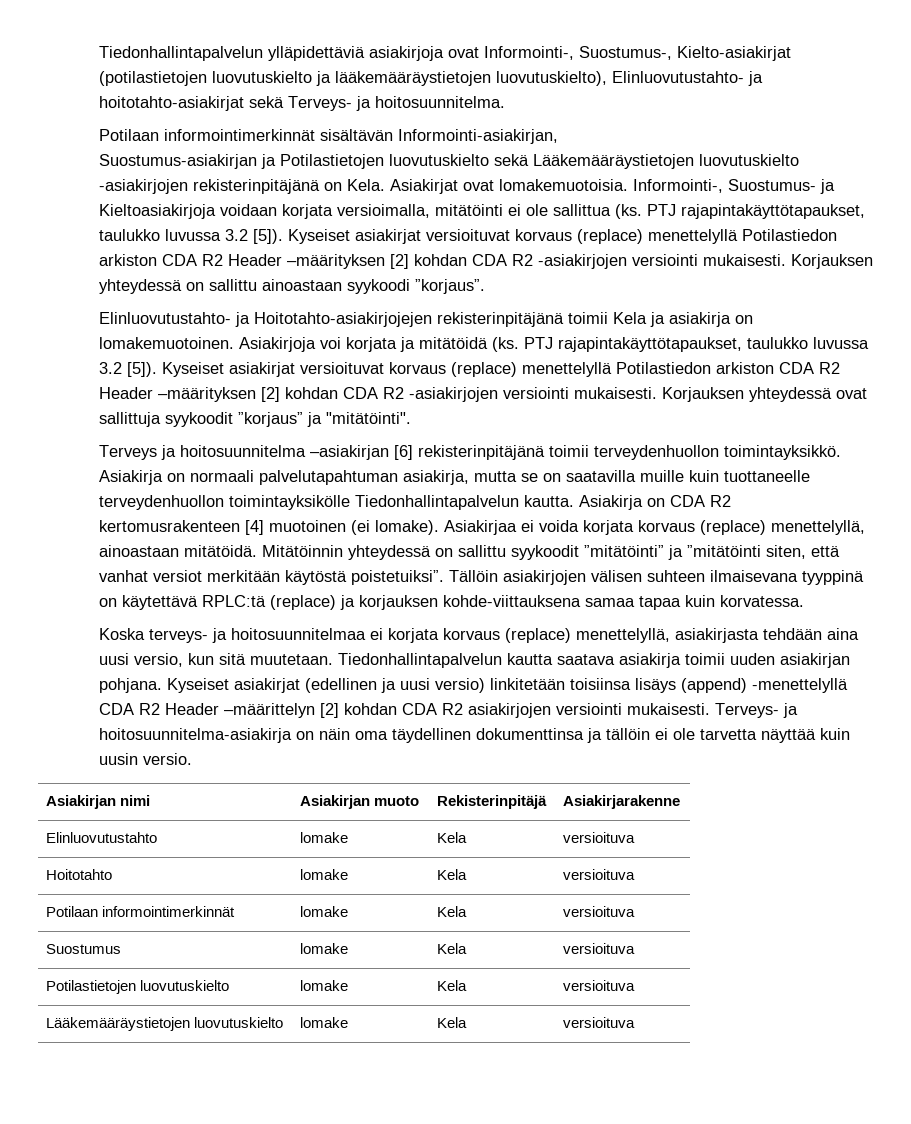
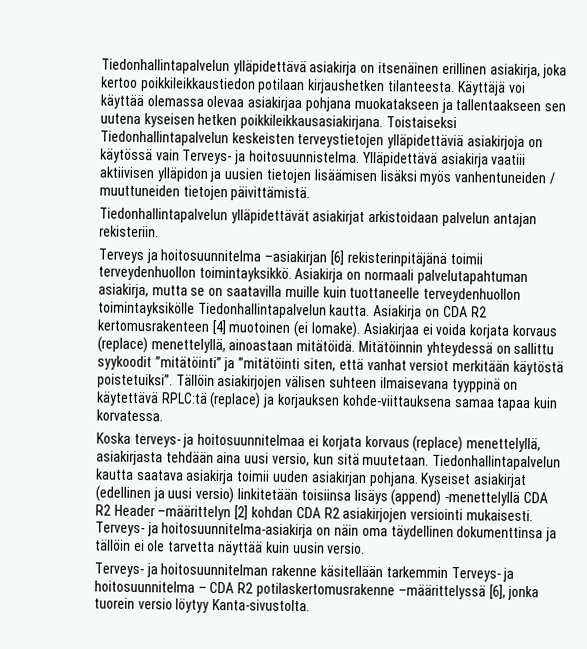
[98,46,791,61] [98,71,763,86] [98,96,505,111] [98,129,558,144] [98,154,799,169] [98,179,835,194] [98,204,865,219] [98,229,837,244] [98,254,873,269] [98,279,485,294] [98,312,753,327] [98,337,869,352] [98,362,840,377] [98,387,867,402] [98,412,411,427] Tiedonhallintapalvelun ylläpidettäviä asiakirjoja ovat Informointi-, Suostumus-, Kielto-asiakirjat (potilastietojen luovutuskielto ja lääkemääräystietojen luovutuskielto), Elinluovutustahto- ja hoitotahto-asiakirjat sekä Terveys- ja hoitosuunnitelma. // Potilaan informointimerkinnät sisältävän Informointi-asiakirjan, // Suostumus-asiakirjan ja Potilastietojen luovutuskielto sekä Lääkemääräystietojen luovutuskielto -asiakirjojen rekisterinpitäjänä on Kela. Asiakirjat ovat lomakemuotoisia. Informointi-, Suostumus- ja Kieltoasiakirjoja voidaan korjata versioimalla, mitätöinti ei ole sallittua (ks. PTJ rajapintakäyttötapaukset, taulukko luvussa 3.2 [5]). Kyseiset asiakirjat versioituvat korvaus (replace) menettelyllä Potilastiedon arkiston CDA R2 Header –määrityksen [2] kohdan CDA R2 -asiakirjojen versiointi mukaisesti. Korjauksen yhteydessä on sallittu ainoastaan syykoodi ”korjaus”. // Elinluovutustahto- ja Hoitotahto-asiakirjojejen rekisterinpitäjänä toimii Kela ja asiakirja on lomakemuotoinen. Asiakirjoja voi korjata ja mitätöidä (ks. PTJ rajapintakäyttötapaukset, taulukko luvussa 3.2 [5]). Kyseiset asiakirjat versioituvat korvaus (replace) menettelyllä Potilastiedon arkiston CDA R2 Header –määrityksen [2] kohdan CDA R2 -asiakirjojen versiointi mukaisesti. Korjauksen yhteydessä ovat sallittuja syykoodit ”korjaus” ja "mitätöinti". -> [100,58,568,79] [100,76,526,96] [99,94,567,114] [99,113,458,131] [99,130,543,150] [99,148,527,168] [98,166,555,186] [98,184,311,202] [98,207,537,228] [98,225,159,238] Tiedonhallintapalvelun ylläpidettävä asiakirja on itsenäinen erillinen asiakirja, joka kertoo poikkileikkaustiedon potilaan kirjaushetken tilanteesta. Käyttäjä voi käyttää olemassa olevaa asiakirjaa pohjana muokatakseen ja tallentaakseen sen uutena kyseisen hetken poikkileikkausasiakirjana. Toistaiseksi Tiedonhallintapalvelun keskeisten terveystietojen ylläpidettäviä asiakirjoja on käytössä vain Terveys- ja hoitosuunnistelma. Ylläpidettävä asiakirja vaatiii aktiivisen ylläpidon ja uusien tietojen lisäämisen lisäksi myös vanhentuneiden / muuttuneiden tietojen päivittämistä. // Tiedonhallintapalvelun ylläpidettävät asiakirjat arkistoidaan palvelun antajan rekisteriin.
[45,795,150,809] [299,795,419,809] [436,795,547,809] [562,795,680,809] [45,832,157,843] [299,832,348,843] [436,832,467,843] [562,832,635,843] [45,869,112,880] [299,869,348,880] [436,869,467,880] [562,869,635,880] [45,906,235,917] [299,906,348,917] [436,906,467,917] [562,906,635,917] [45,944,121,954] [299,943,348,954] [436,943,467,954] [562,943,635,954] [45,980,229,994] [299,980,348,991] [436,980,467,991] [562,980,635,991] [45,1017,283,1031] [299,1017,348,1028] [436,1017,467,1028] [562,1017,635,1028] // Asiakirjan nimi | Asiakirjan muoto | Rekisterinpitäjä | Asiakirjarakenne // Elinluovutustahto | lomake | Kela | versioituva // Hoitotahto | lomake | Kela | versioituva // Potilaan informointimerkinnät | lomake | Kela | versioituva // Suostumus | lomake | Kela | versioituva // Potilastietojen luovutuskielto | lomake | Kela | versioituva // Lääkemääräystietojen luovutuskielto | lomake | Kela | versioituva -> [93,562,515,582] [93,580,540,601] [93,597,311,613] // Terveys- ja hoitosuunnitelman rakenne käsitellään tarkemmin Terveys- ja hoitosuunnitelma – CDA R2 potilaskertomusrakenne –määrittelyssä [6], jonka tuorein versio löytyy Kanta-sivustolta.

